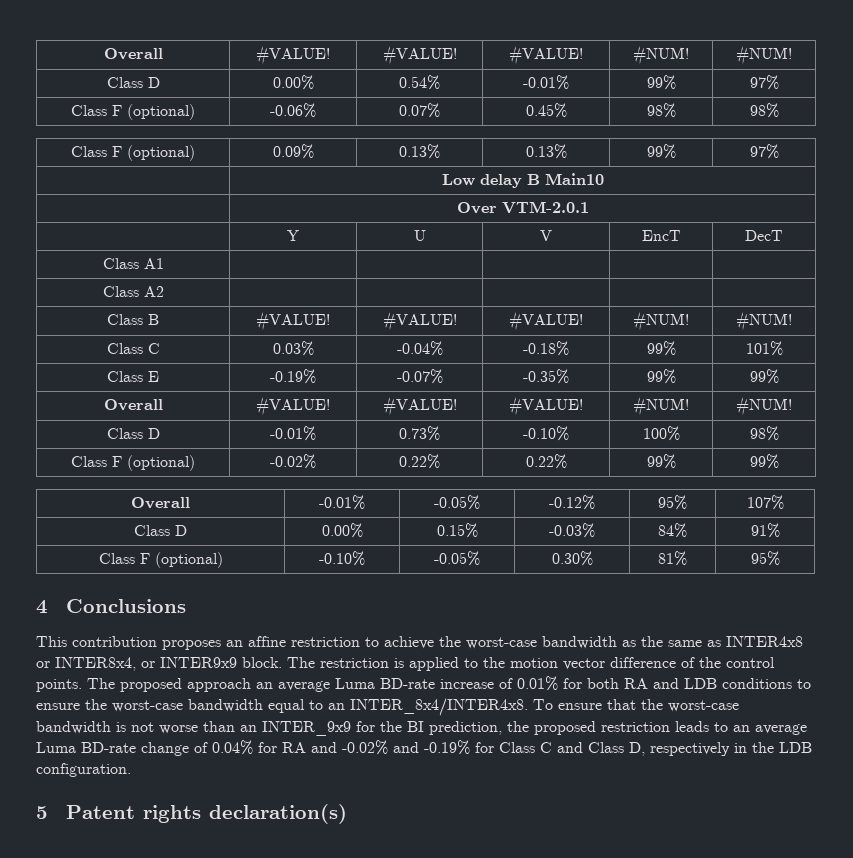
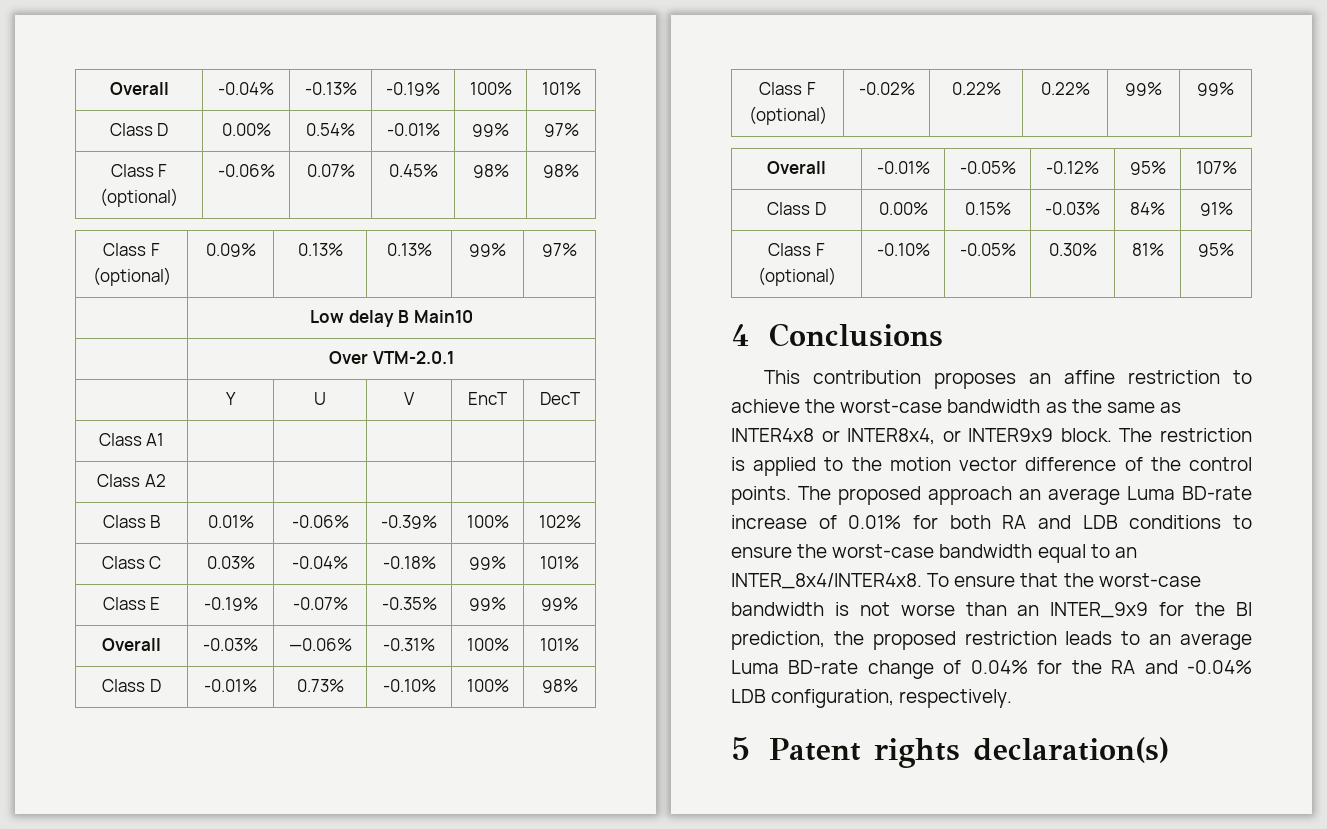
[103,48,163,60] [256,45,330,65] [382,45,457,65] [509,45,583,65] [633,45,689,65] [736,45,792,65] Overall | #VALUE! | #VALUE! | #VALUE! | #NUM! | #NUM! -> [109,82,169,95] [218,82,274,95] [304,82,357,95] [385,82,440,96] [469,82,512,95] [541,82,581,95] Overall | -0.04% | -0.13% | -0.19% | 100% | 101%
[256,311,330,331] [382,311,457,331] [509,311,583,331] [633,311,689,331] [736,311,792,331] #VALUE! | #VALUE! | #VALUE! | #NUM! | #NUM! -> [207,515,254,528] [291,515,349,528] [380,515,437,529] [466,515,509,528] [538,515,581,528] 0.01% | -0.06% | -0.39% | 100% | 102%
[256,396,330,416] [382,396,457,416] [509,396,583,416] [633,396,689,416] [736,396,792,416] #VALUE! | #VALUE! | #VALUE! | #NUM! | #NUM! -> [203,638,258,651] [288,638,352,651] [382,638,435,651] [466,638,509,651] [540,638,579,651] -0.03% | —0.06% | -0.31% | 100% | 101%
[282,740,812,756] [36,763,131,777] RA and -0.02% and -0.19% for Class C and Class D, respectively in the LDB configuration. -> [1071,660,1252,674] [731,689,1013,708] the RA and -0.04% LDB configuration, respectively.

